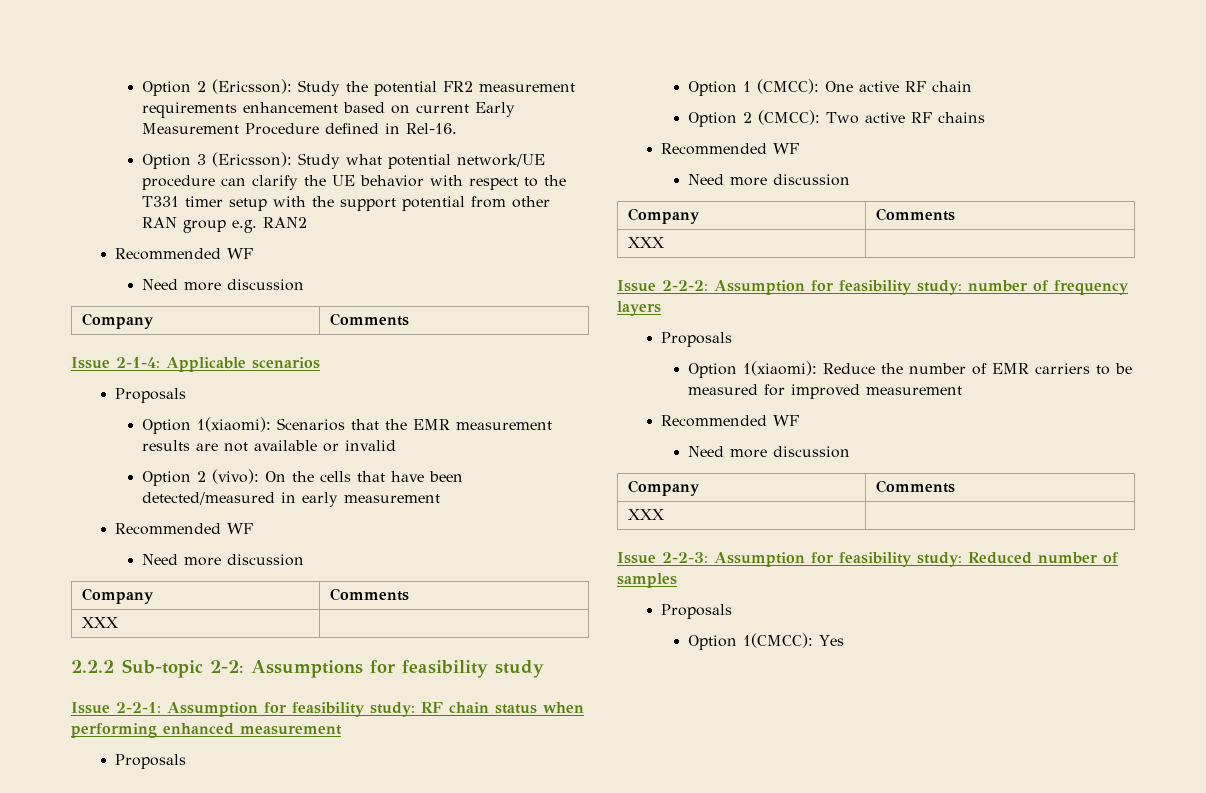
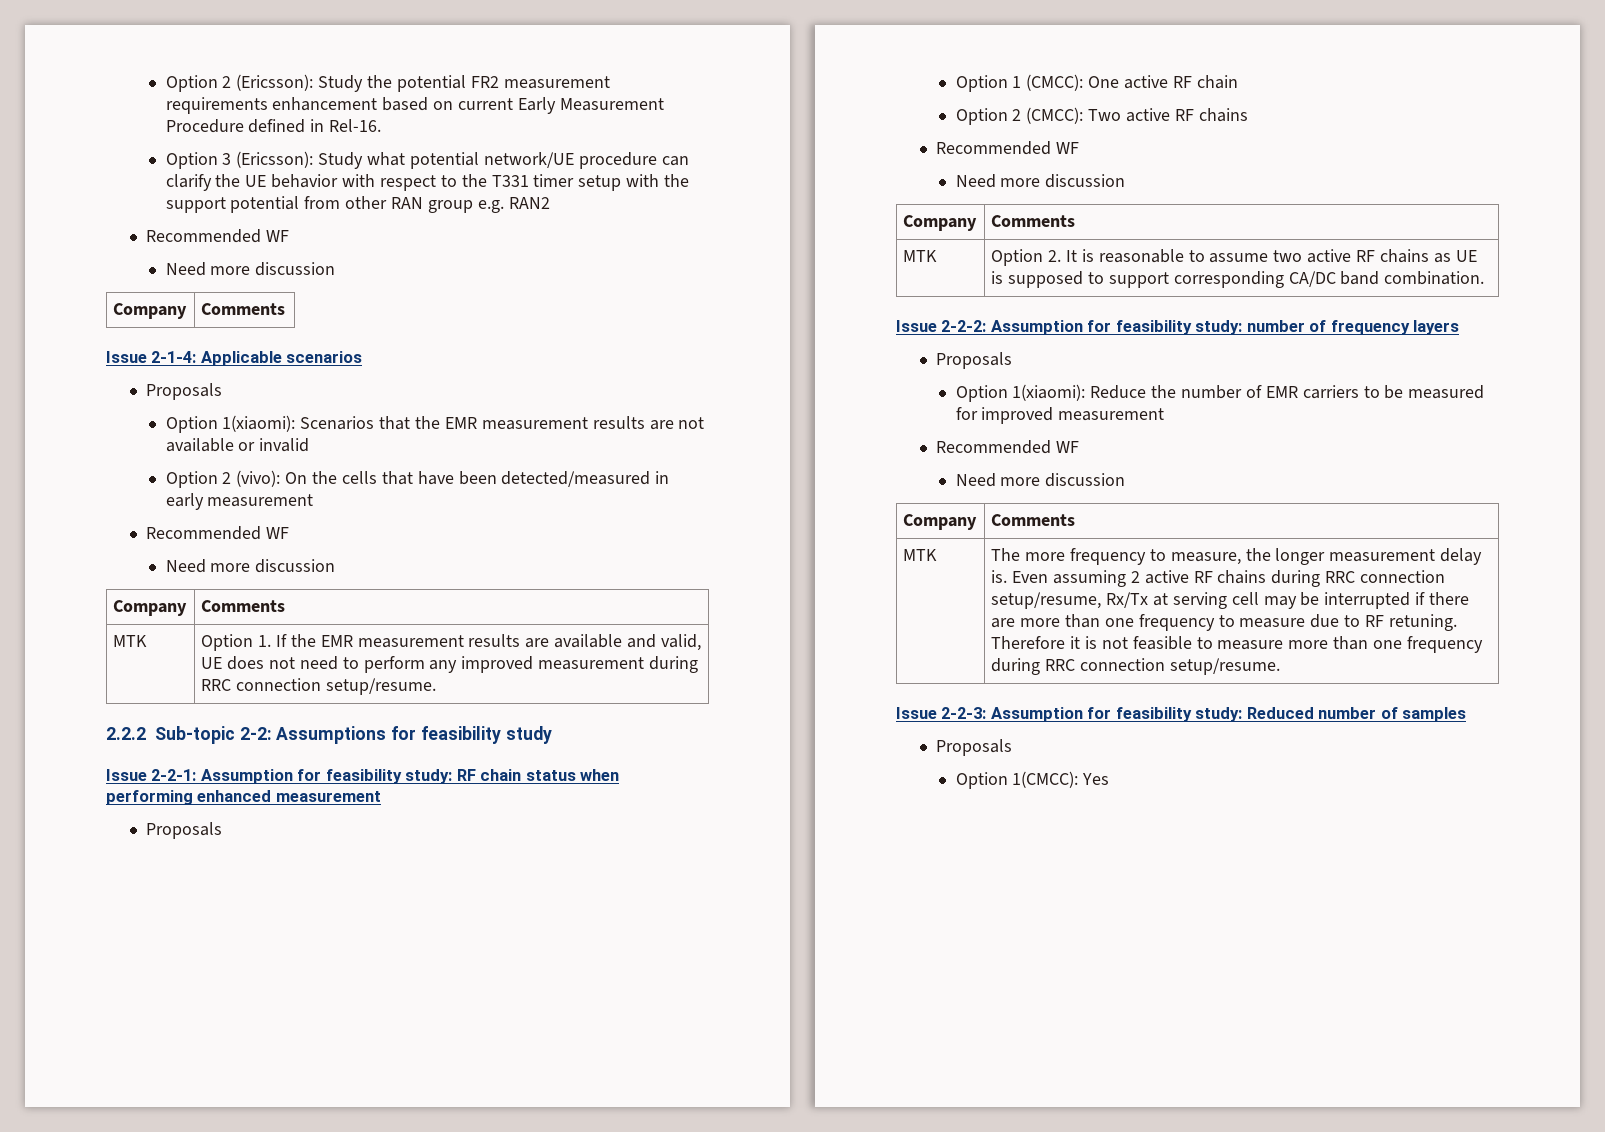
[82,617,119,628] XXX | -> [113,635,148,647] [201,634,701,651] [201,656,699,673] [201,678,437,695] MTK | Option 1. If the EMR measurement results are available and valid, UE does not need to perform any improved measurement during RRC connection setup/resume.
[628,237,665,248] XXX | -> [903,250,938,262] [991,249,1477,266] [991,271,1485,288] MTK | Option 2. It is reasonable to assume two active RF chains as UE is supposed to support corresponding CA/DC band combination.
[628,509,665,520] XXX | -> [903,549,938,561] [991,548,1483,565] [991,570,1446,587] [991,592,1470,609] [991,614,1457,631] [991,636,1483,653] [991,658,1280,675] MTK | The more frequency to measure, the longer measurement delay is. Even assuming 2 active RF chains during RRC connection setup/resume, Rx/Tx at serving cell may be interrupted if there are more than one frequency to measure due to RF retuning. Therefore it is not feasible to measure more than one frequency during RRC connection setup/resume.

